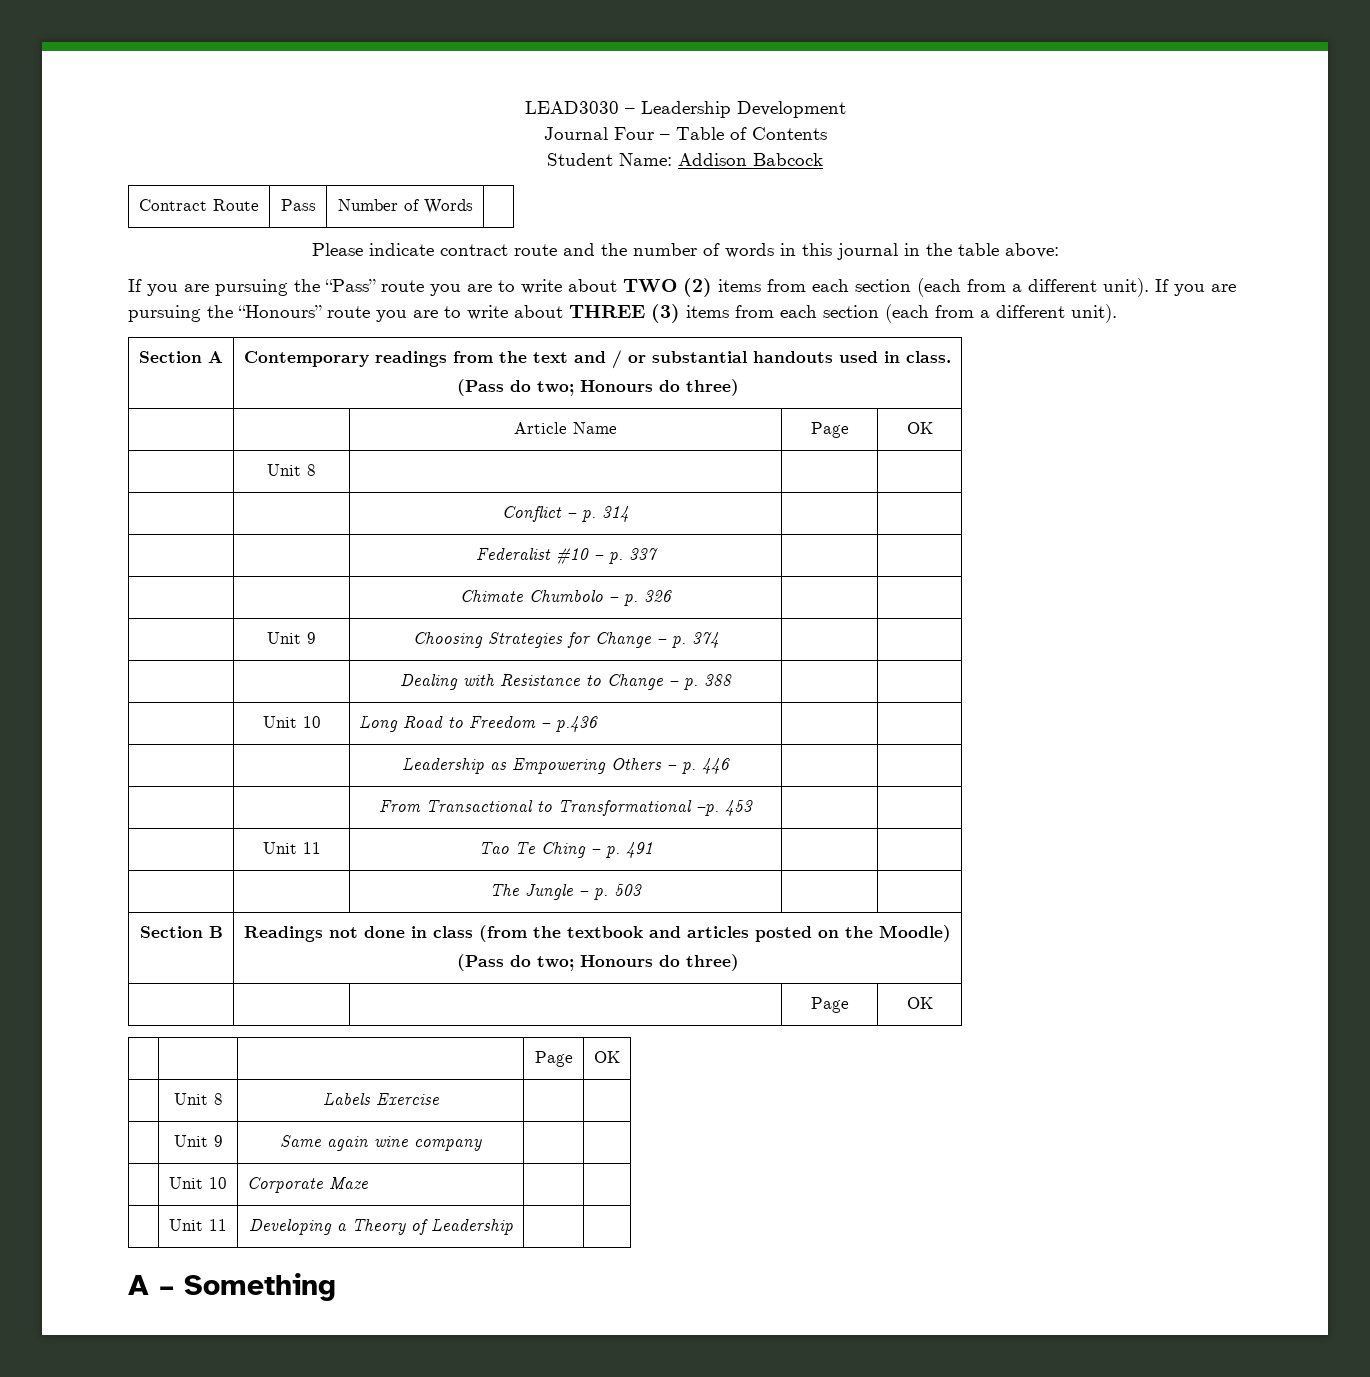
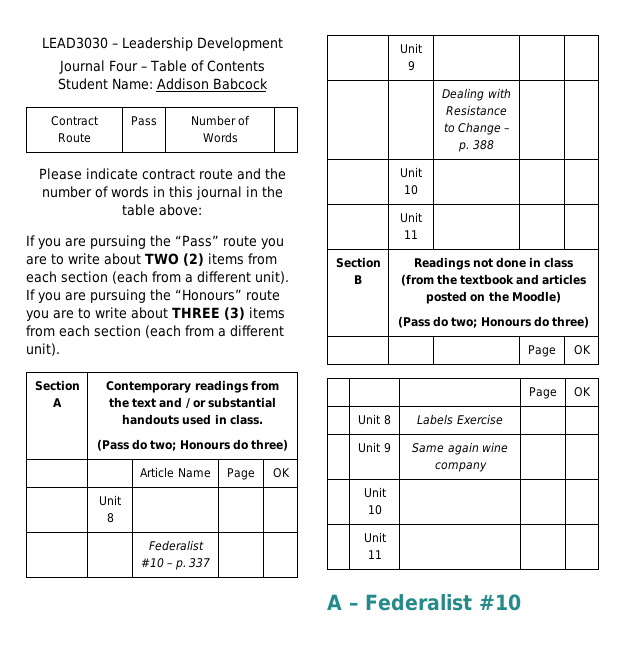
[502,506,629,522] // | | Conflict – p. 314 | | -> (114, 518) none
[460,590,672,606] [267,632,316,644] [412,632,719,648] | Chimate Chumbolo – p. 326 | | // | Unit 9 | Choosing Strategies for Change – p. 374 -> [400,43,422,54] [407,61,415,71] Unit 9 |
[359,716,599,732] [402,758,730,774] [379,800,753,816] [262,842,321,854] [478,842,653,858] [490,884,642,900] Long Road to Freedom – p.436 | | // | | Leadership as Empowering Others – p. 446 | | // | | From Transactional to Transformational –p. 453 | | // | Unit 11 | Tao Te Ching – p. 491 | | // | | The Jungle – p. 503 -> [400,212,422,223] [404,230,418,239] | | // | Unit 11 |
[247,1177,369,1193] [169,1219,227,1231] [248,1219,513,1235] Corporate Maze | | // | Unit 11 | Developing a Theory of Leadership -> [363,532,386,543] [367,550,382,559] | | // | Unit 11 |
[184,1273,336,1301] Something -> [365,594,521,611] Federalist #10

